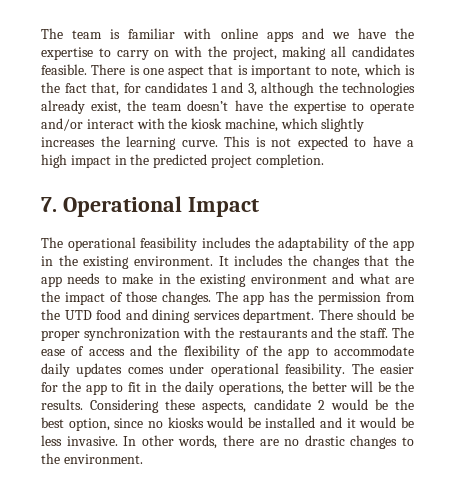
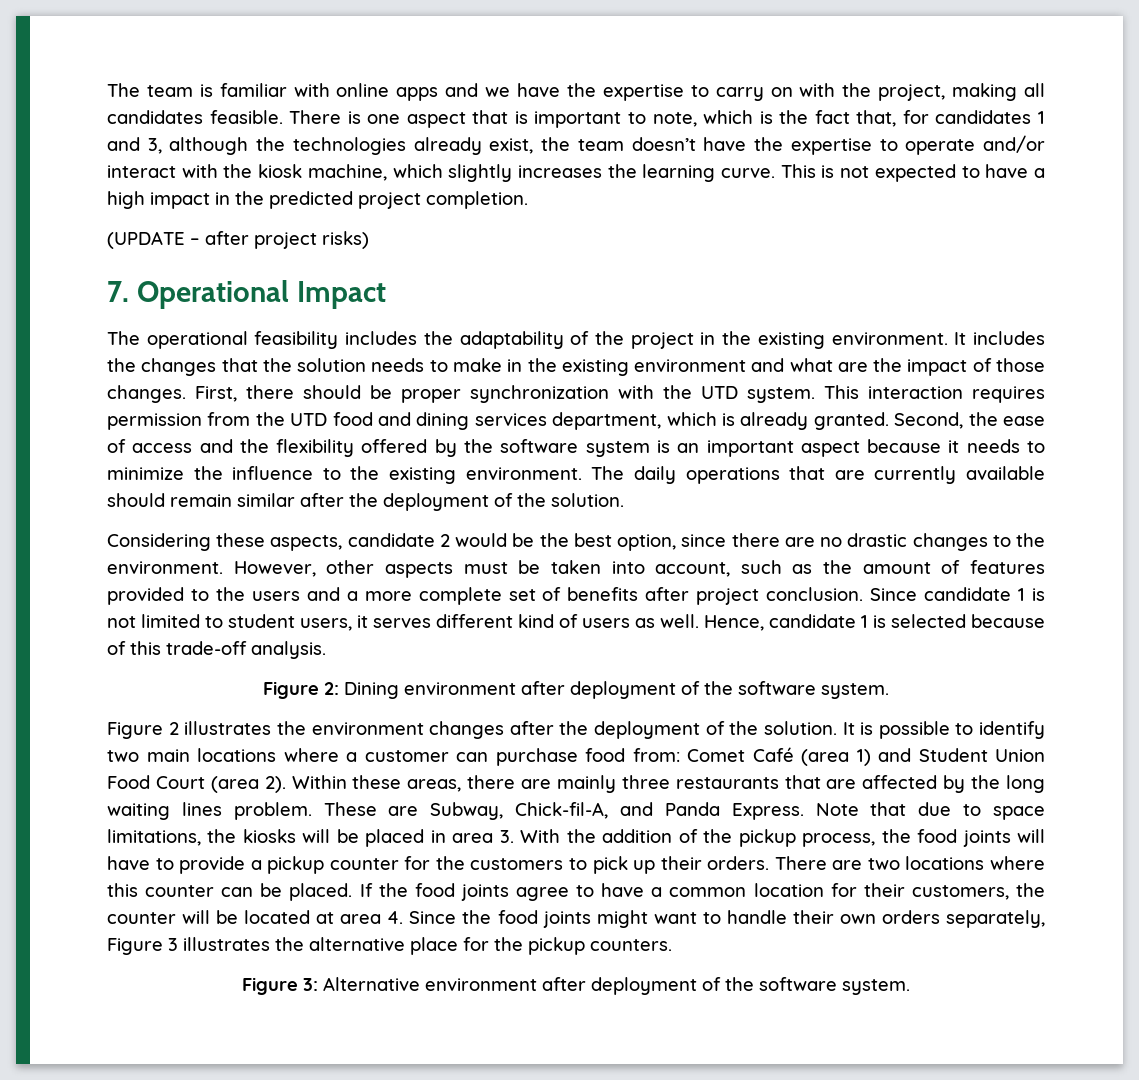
(324, 161) none -> [107,231,369,249] // (UPDATE – after project risks)
[393,240,414,251] app -> [630,332,694,349] project
[41,276,62,287] app -> [297,358,367,372] solution
[216,291,313,305] The app has the -> [195,385,1045,403] First, there should be proper synchronization with the UTD system. This interaction requires
[243,309,414,323] [41,327,414,341] department. There should be proper synchronization with the restaurants and the staff. The -> [552,412,998,430] department, which is already granted. Second, the
[245,345,415,359] [41,363,414,377] [41,381,414,395] [41,399,83,410] of the app to accommodate daily updates comes under operational feasibility. The easier for the app to fit in the daily operations, the better will be the results. -> [361,439,1045,457] [107,466,1046,484] [107,493,624,511] offered by the software system is an important aspect because it needs to minimize the influence to the existing environment. The daily operations that are currently available should remain similar after the deployment of the solution. //
[147,417,414,428] [41,435,218,449] no kiosks would be installed and it would be less invasive. In other words, -> (727, 540) none
(143, 459) none -> [233,560,1045,578] [107,587,1046,605] [107,614,1045,631] [107,641,326,659] [263,681,889,699] [107,721,1045,739] [107,747,1045,766] [107,775,1045,793] [107,802,1045,820] [107,829,1046,847] [107,856,1045,874] [107,883,1045,901] [107,910,1045,928] [107,937,672,955] [242,977,910,995] However, other aspects must be taken into account, such as the amount of features provided to the users and a more complete set of benefits after project conclusion. Since candidate 1 is not limited to student users, it serves different kind of users as well. Hence, candidate 1 is selected because of this trade-off analysis. // Figure 2: Dining environment after deployment of the software system. // Figure 2 illustrates the environment changes after the deployment of the solution. It is possible to identify two main locations where a customer can purchase food from: Comet Café (area 1) and Student Union Food Court (area 2). Within these areas, there are mainly three restaurants that are affected by the long waiting lines problem. These are Subway, Chick-fil-A, and Panda Express. Note that due to space limitations, the kiosks will be placed in area 3. With the addition of the pickup process, the food joints will have to provide a pickup counter for the customers to pick up their orders. There are two locations where this counter can be placed. If the food joints agree to have a common location for their customers, the counter will be located at area 4. Since the food joints might want to handle their own orders separately, Figure 3 illustrates the alternative place for the pickup counters. // Figure 3: Alternative environment after deployment of the software system.

